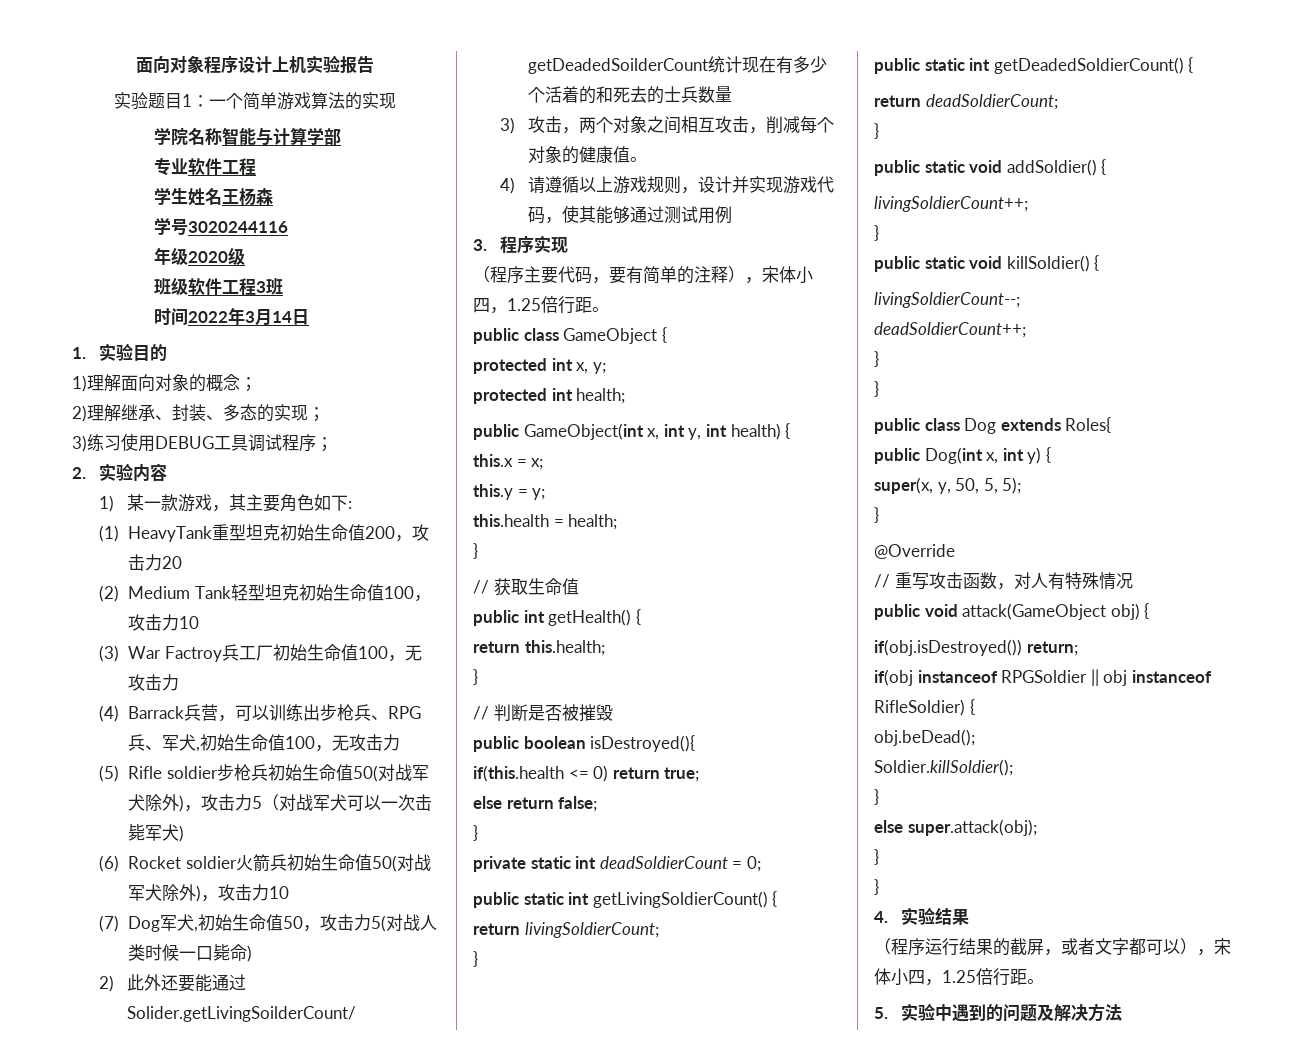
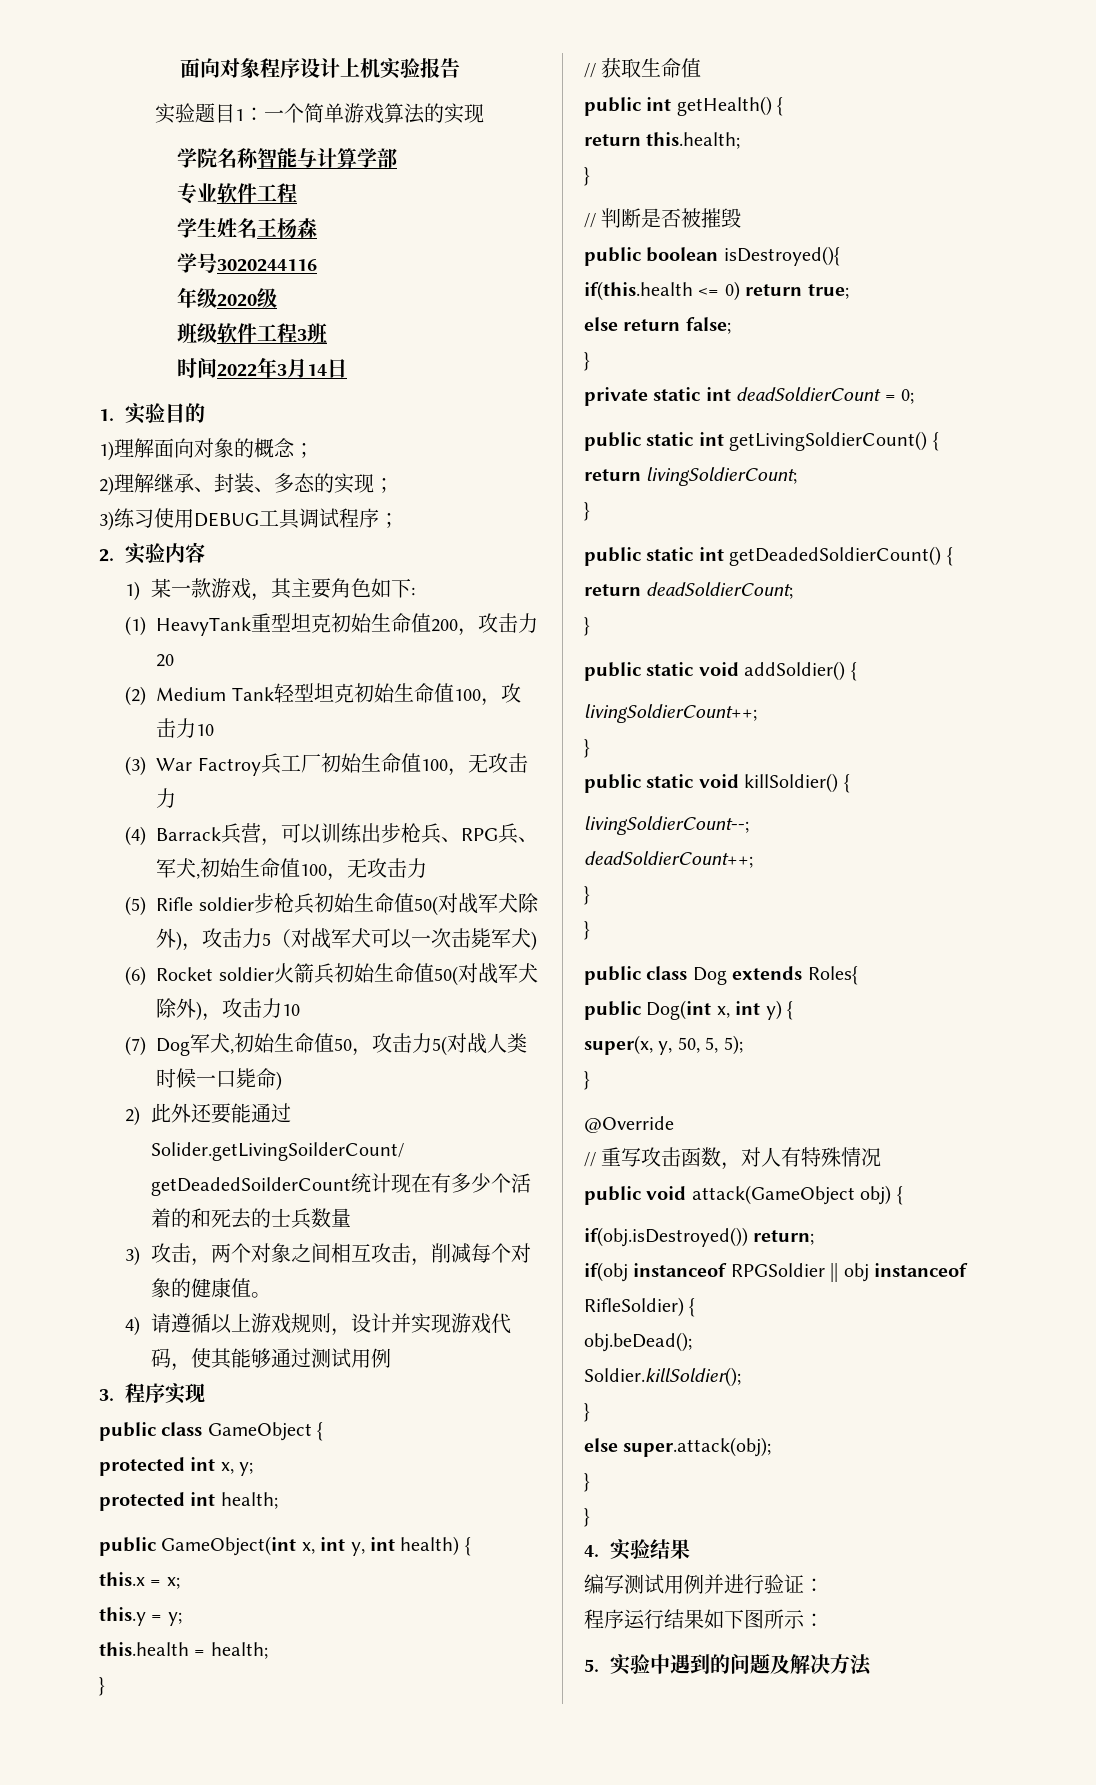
[473,266,813,284] [473,296,609,314] // （程序主要代码，要有简单的注释），宋体小四，1.25倍行距。 -> (206, 1393) none
[874,938,1231,956] [874,968,1044,986] （程序运行结果的截屏，或者文字都可以），宋体小四，1.25倍行距。 -> [584,1574,824,1594] [584,1609,824,1629] 编写测试用例并进行验证： // 程序运行结果如下图所示：

